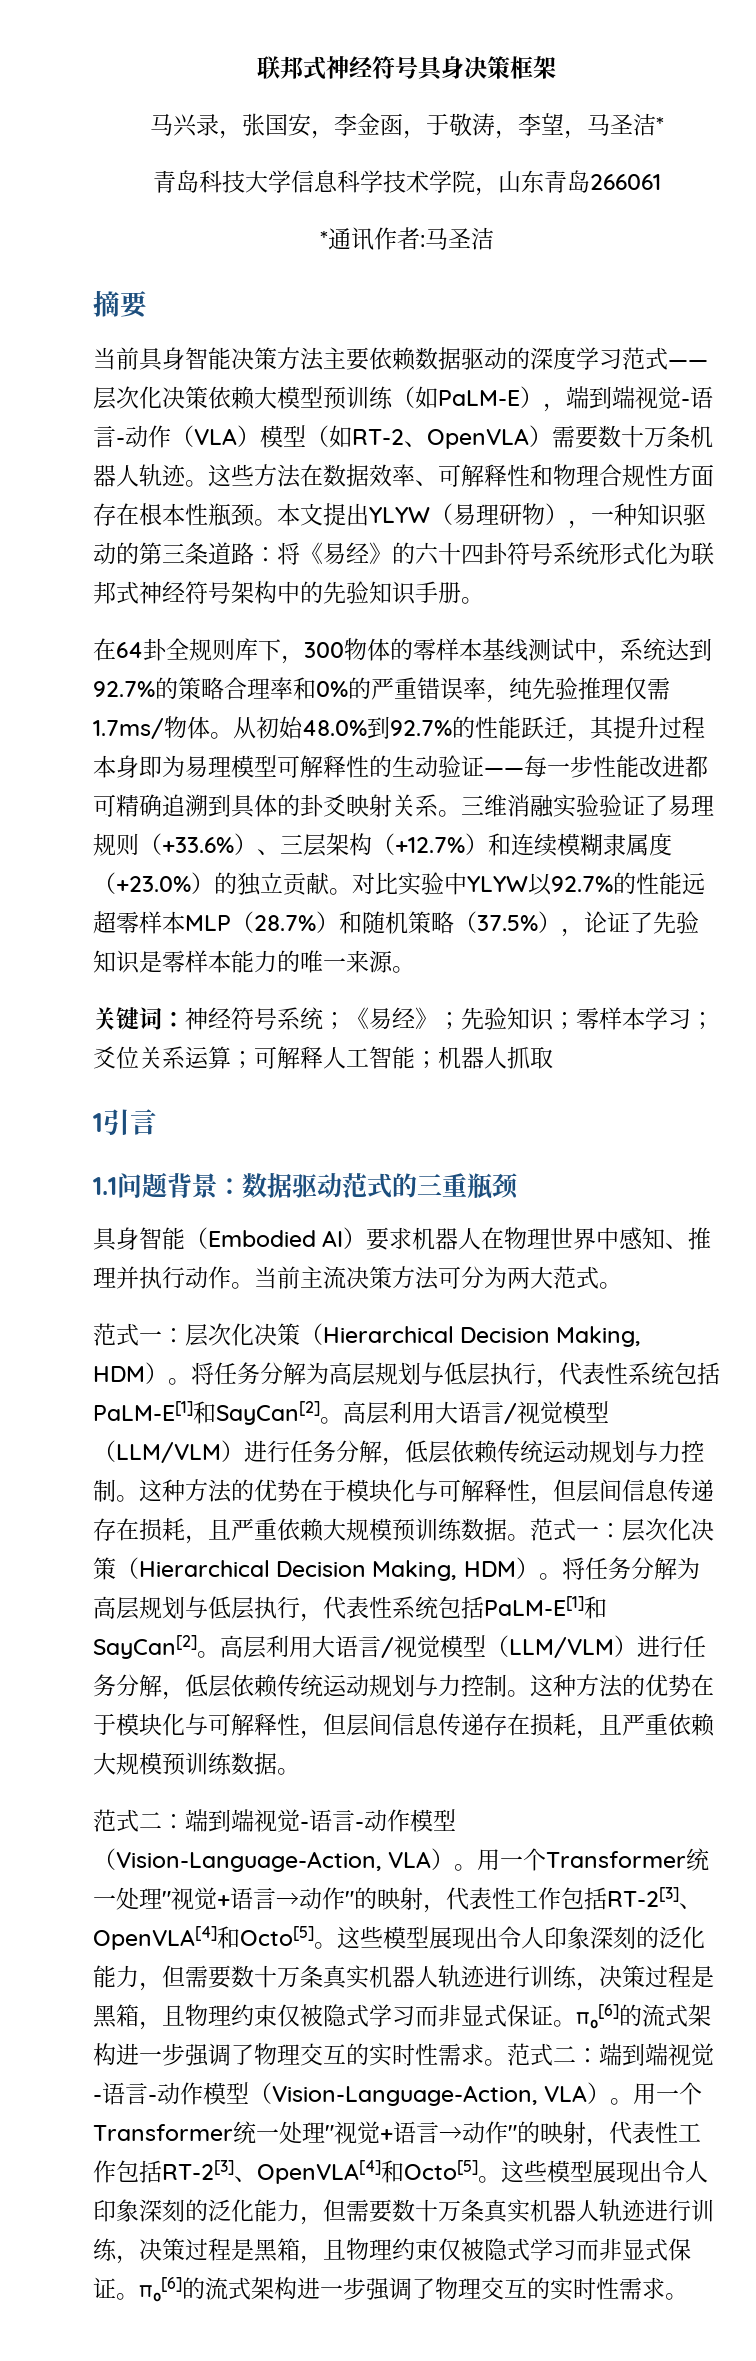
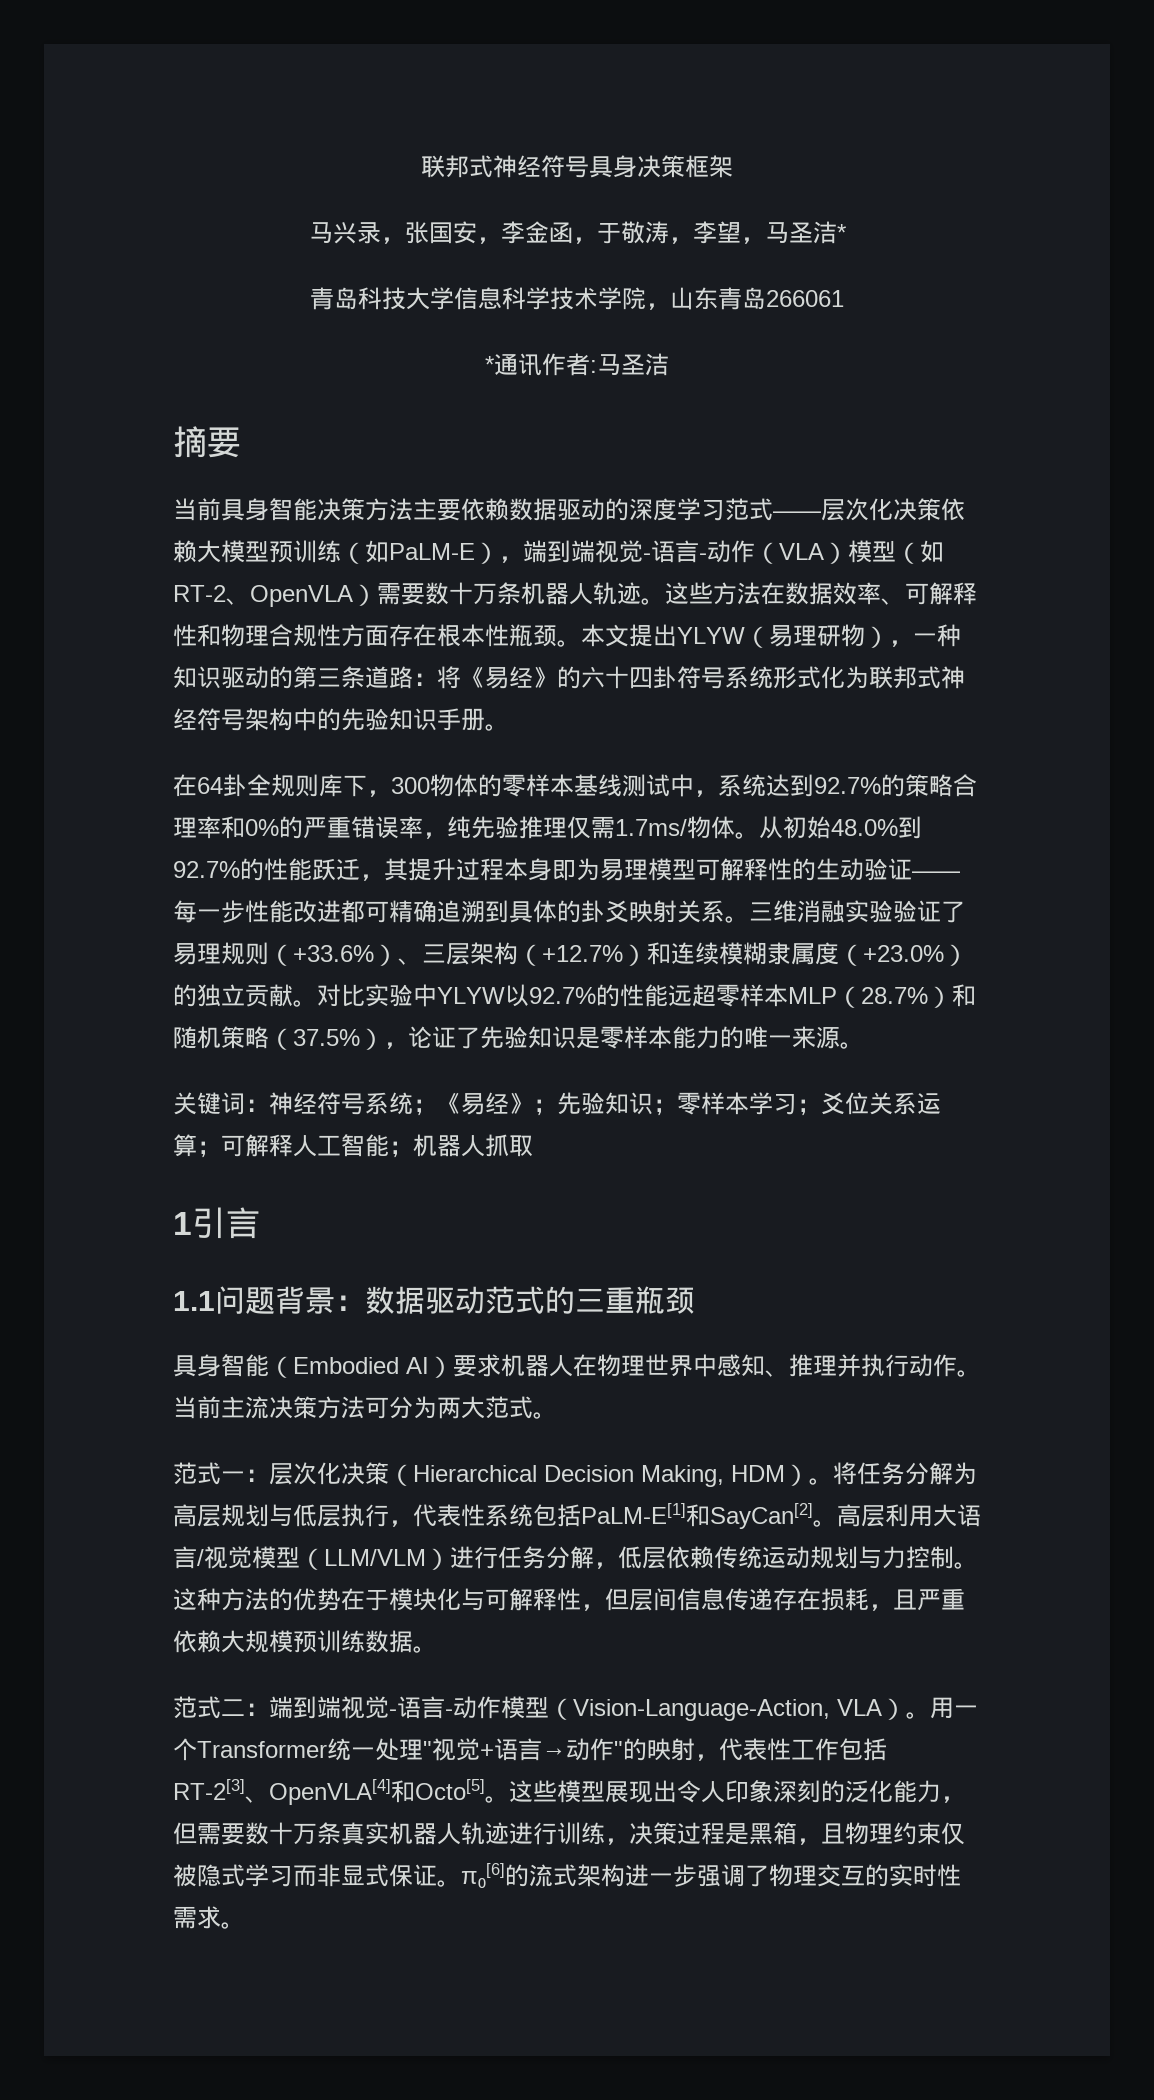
[530,1518,714,1542] [93,1557,700,1581] [93,1596,607,1622] [93,1635,706,1659] [93,1674,714,1700] [93,1713,715,1739] [93,1752,300,1776] 范式一：层次化决策（Hierarchical Decision Making, HDM）。将任务分解为高层规划与低层执行，代表性系统包括PaLM-E[1]和SayCan[2]。高层利用大语言/视觉模型（LLM/VLM）进行任务分解，低层依赖传统运动规划与力控制。这种方法的优势在于模块化与可解释性，但层间信息传递存在损耗，且严重依赖大规模预训练数据。 -> (437, 1649) none
[507,2043,714,2066] [93,2082,703,2106] [93,2121,701,2147] [93,2160,708,2184] [93,2199,714,2225] [93,2238,691,2264] [93,2277,688,2302] 范式二：端到端视觉-语言-动作模型（Vision-Language-Action, VLA）。用一个Transformer统一处理"视觉+语言→动作"的映射，代表性工作包括RT-2[3]、OpenVLA[4]和Octo[5]。这些模型展现出令人印象深刻的泛化能力，但需要数十万条真实机器人轨迹进行训练，决策过程是黑箱，且物理约束仅被隐式学习而非显式保证。π₀[6]的流式架构进一步强调了物理交互的实时性需求。 -> (245, 1925) none

